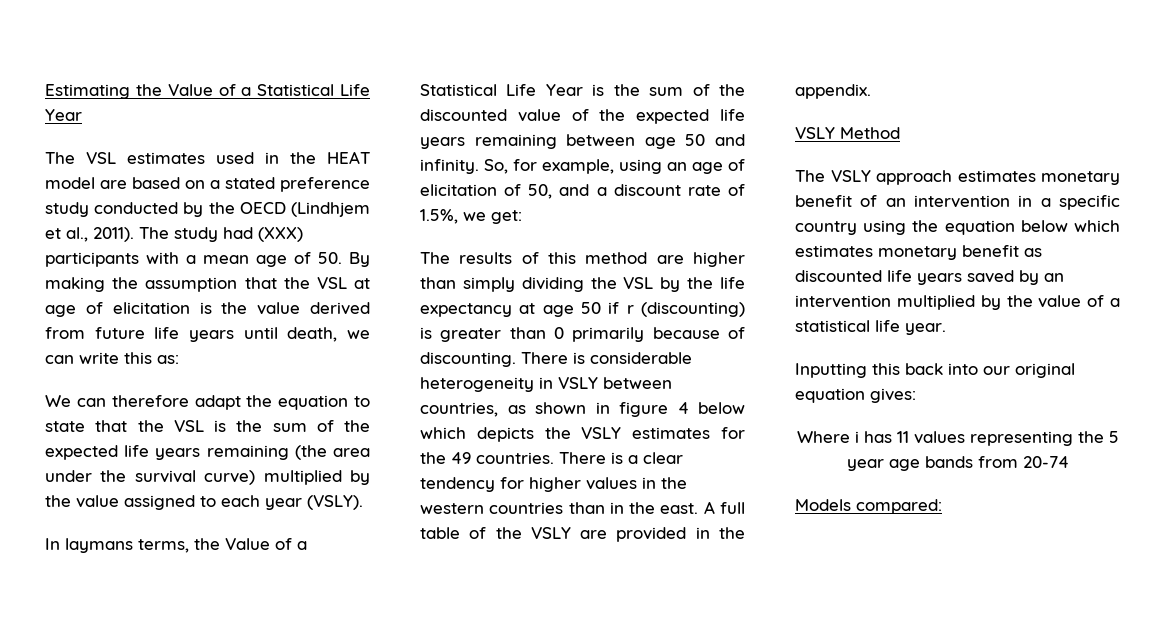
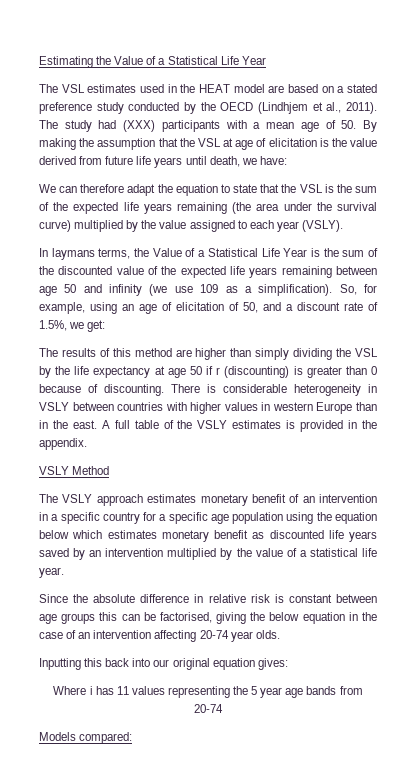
[45,352,179,364] can write this as: -> [259,156,287,165] have:
[420,159,479,174] infinity. -> [109,284,333,296] infinity (we use 109 as a simplification).
[572,327,645,342] primarily -> (377, 370) none
[420,402,745,417] [420,427,745,442] [420,452,683,464] [420,477,687,492] [420,502,564,514] countries, as shown in figure 4 below which depicts the VSLY estimates for the 49 countries. There is a clear tendency for higher values in the western countries -> [117,402,353,414] countries with higher values in western Europe
[580,530,608,539] are -> [232,420,296,429] estimates is
(857, 228) none -> [143,512,284,524] for a specific age population
(946, 329) none -> [39,594,377,603] [39,612,378,624] [39,630,280,642] // Since the absolute difference in relative risk is constant between age groups this can be factorised, giving the below equation in the case of an intervention affecting 20-74 year olds.

